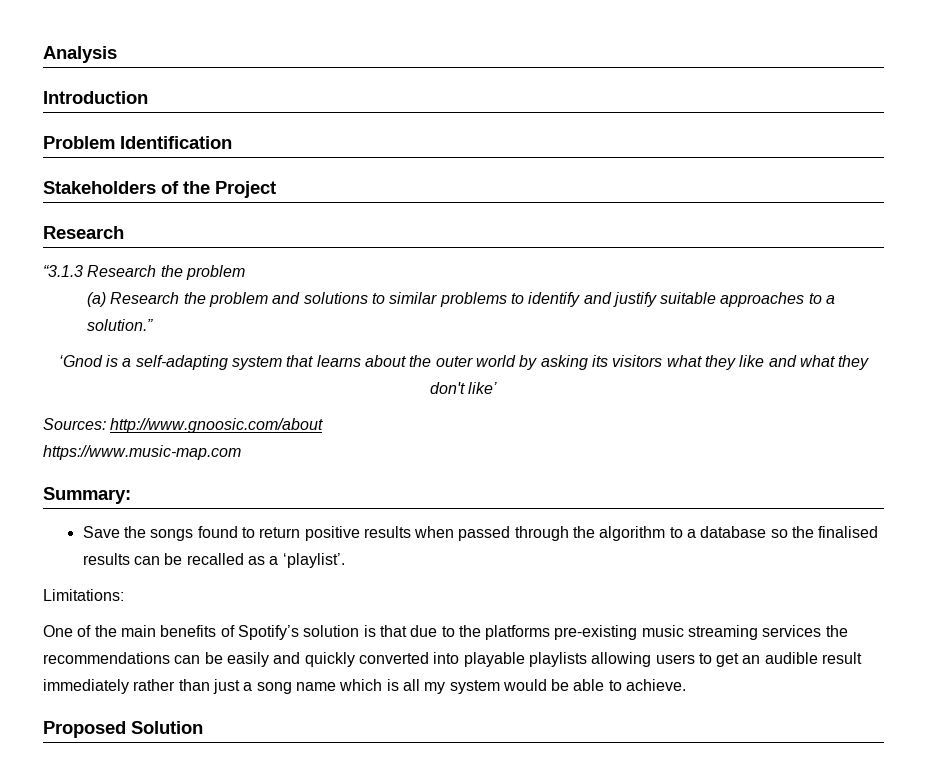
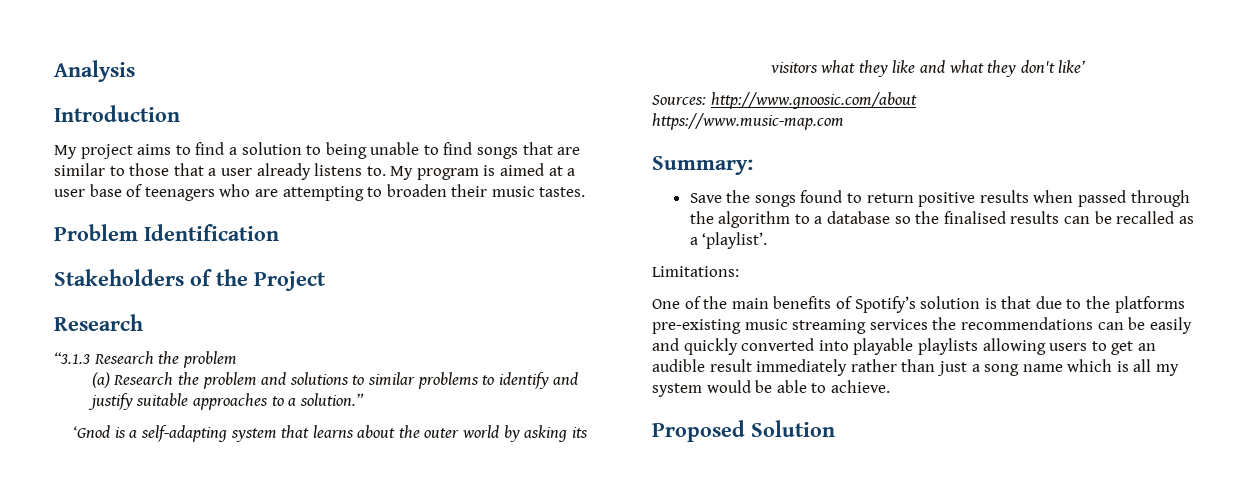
(148, 97) none -> [54,142,581,159] [54,163,576,180] [54,184,586,201] // My project aims to find a solution to being unable to find songs that are similar to those that a user already listens to. My program is aimed at a user base of teenagers who are attempting to broaden their music tastes.

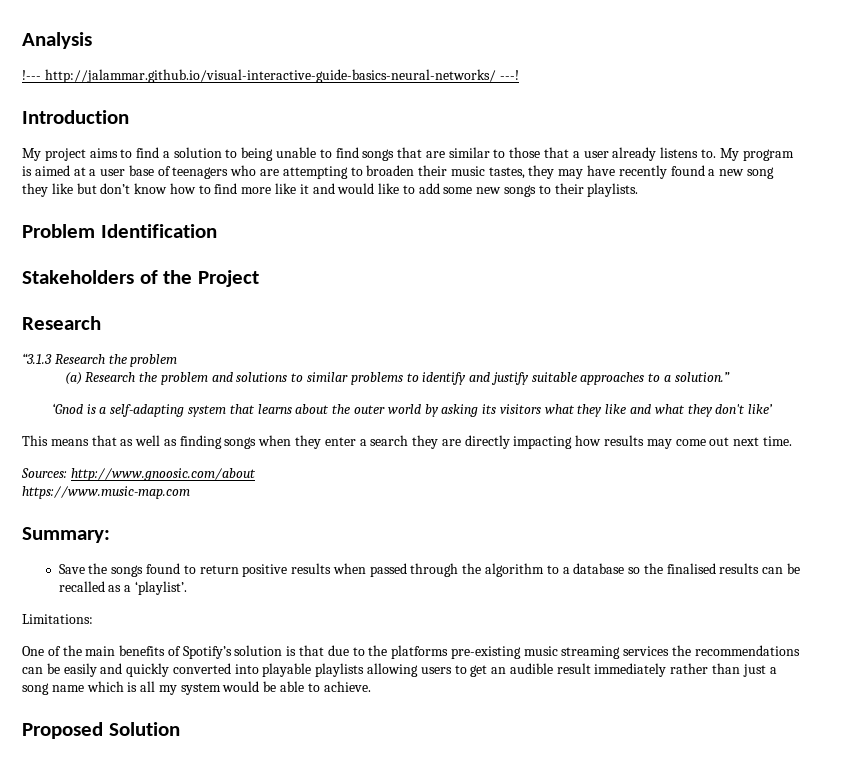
(135, 71) none -> [22,69,519,83] // !--- http://jalammar.github.io/visual-interactive-guide-basics-neural-networks/ ---!
[539,187,586,197] tastes. -> [488,165,774,179] [22,183,639,197] tastes, they may have recently found a new song they like but don’t know how to find more like it and would like to add some new songs to their playlists.
(1086, 66) none -> [22,435,792,449] // This means that as well as finding songs when they enter a search they are directly impacting how results may come out next time.

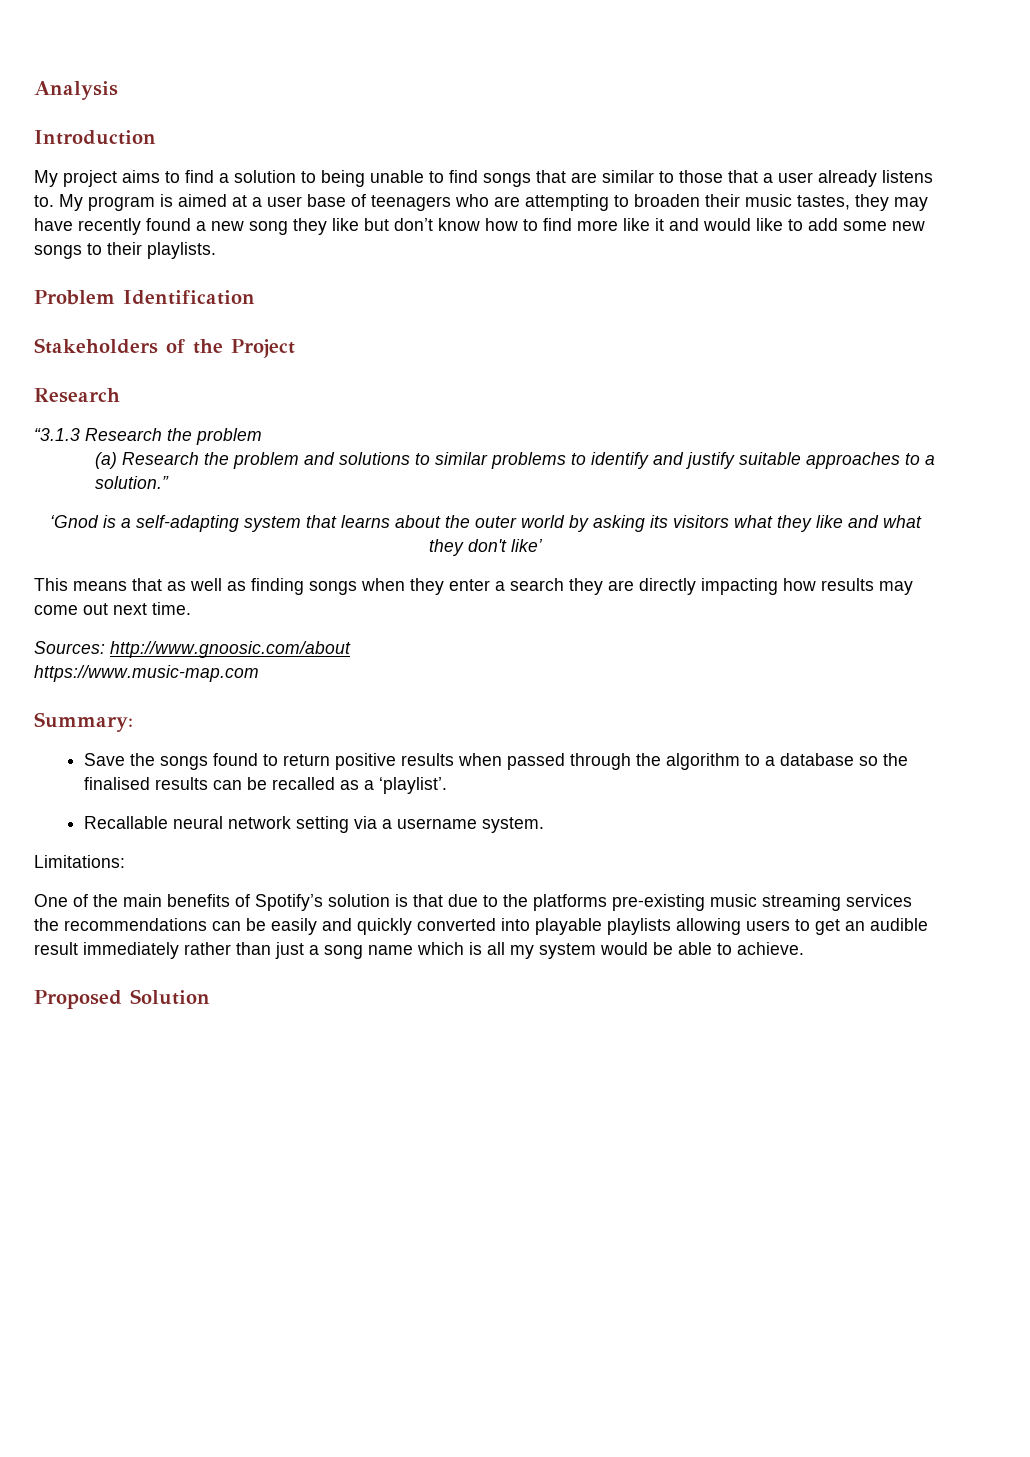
[22,69,519,83] // !--- http://jalammar.github.io/visual-interactive-guide-basics-neural-networks/ ---! -> (118, 90) none
(188, 588) none -> [83,816,544,833] // Recallable neural network setting via a username system.

